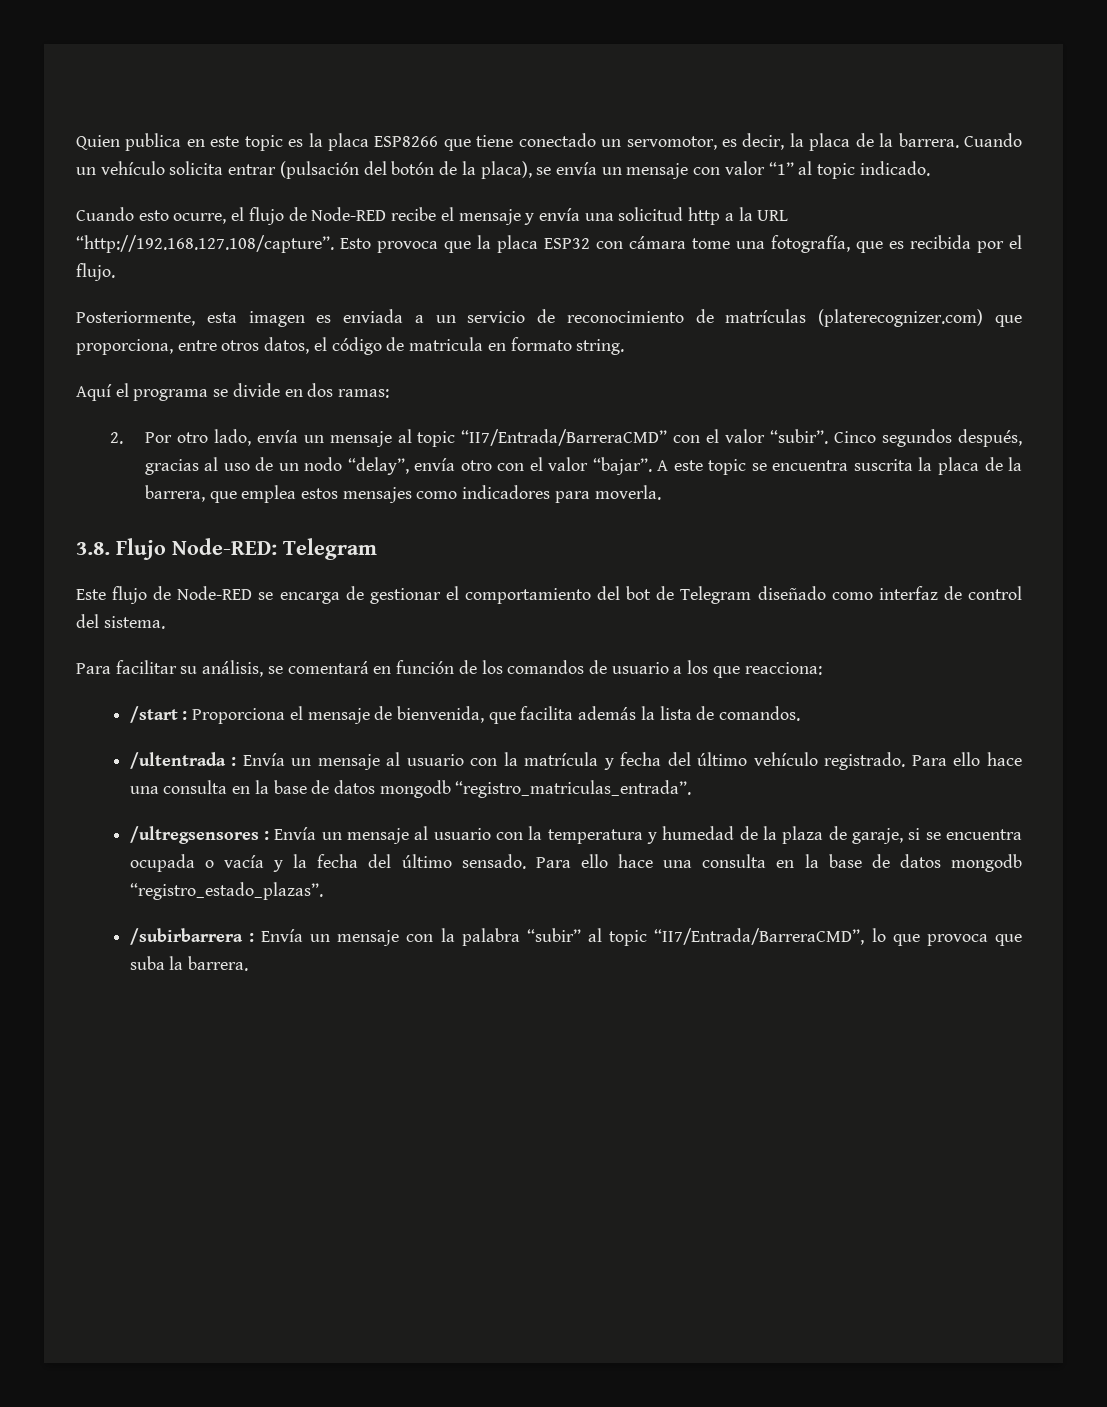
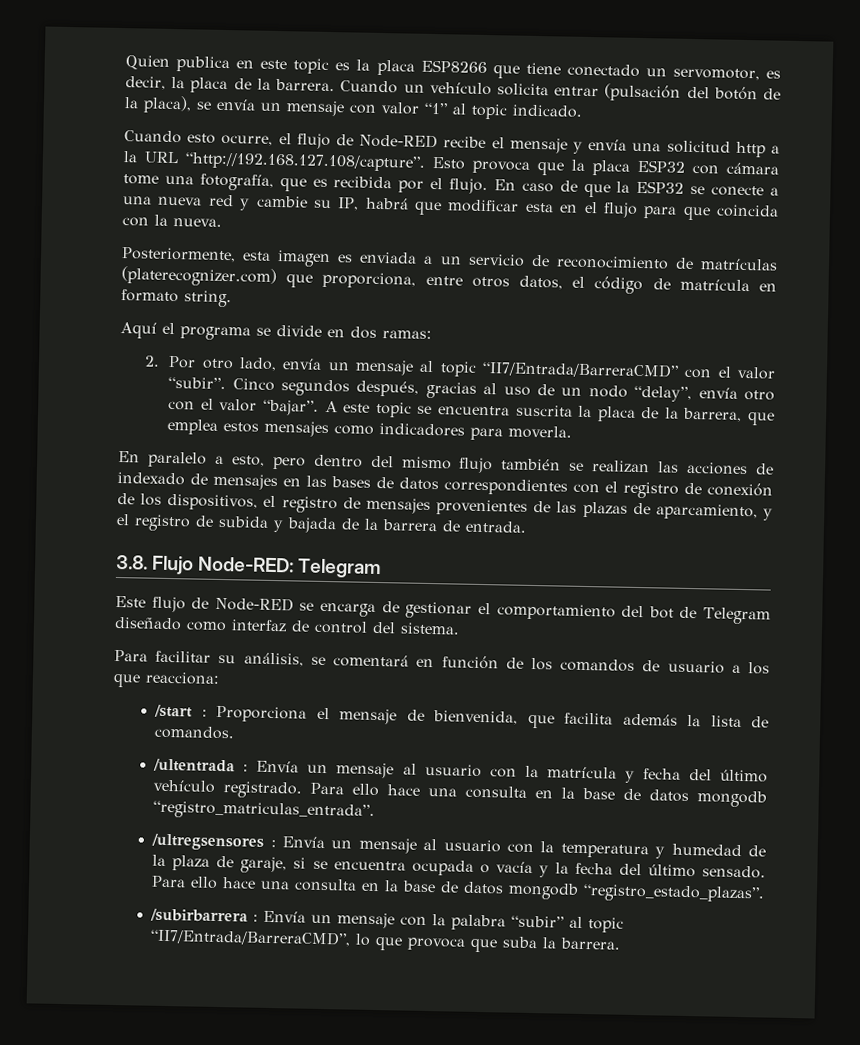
(115, 272) none -> [493,179,779,198] [123,194,779,221] [122,214,222,227] En caso de que la ESP32 se conecte a una nueva red y cambie su IP, habrá que modificar esta en el flujo para que coincida con la nueva.
[409,337,484,351] matricula -> [679,278,750,292] matrícula
(661, 492) none -> [118,451,775,476] [117,471,773,499] [117,492,773,521] [116,513,527,534] // En paralelo a esto, pero dentro del mismo flujo también se realizan las acciones de indexado de mensajes en las bases de datos correspondientes con el registro de conexión de los dispositivos, el registro de mensajes provenientes de las plazas de aparcamiento, y el registro de subida y bajada de la barrera de entrada.

